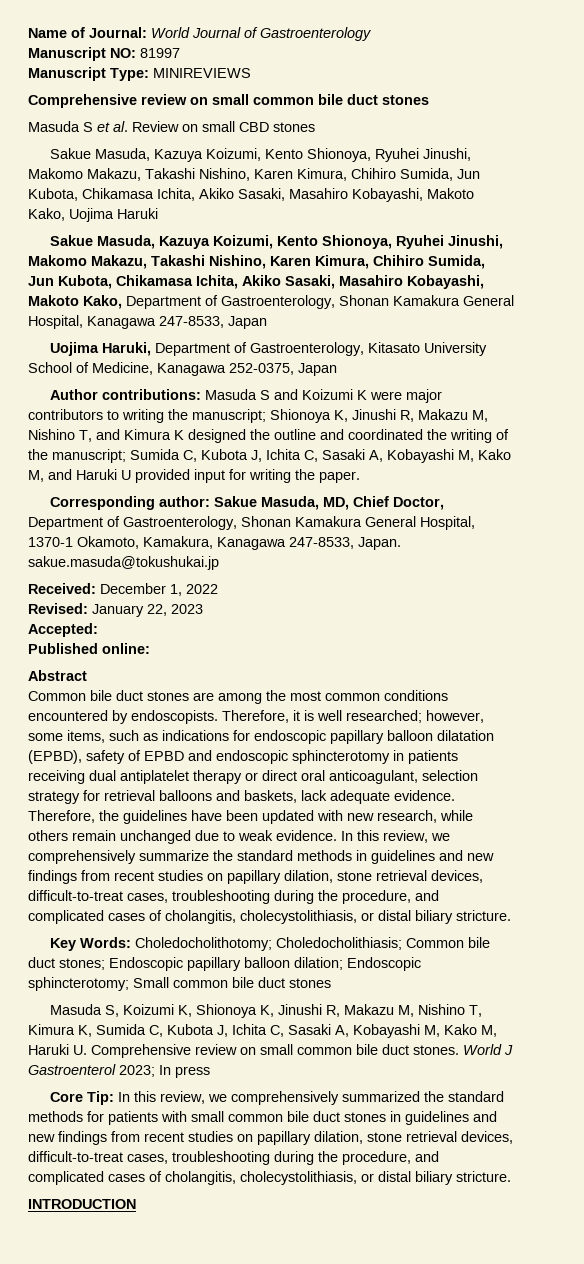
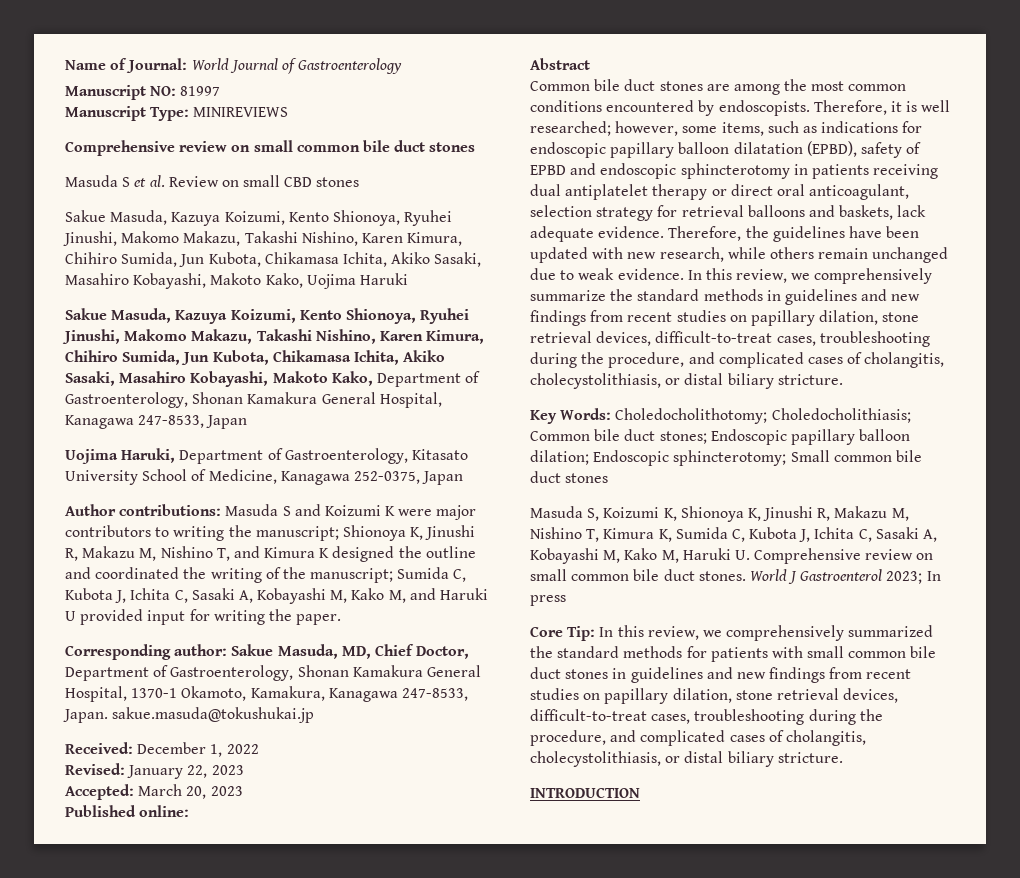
(98, 630) none -> [138,784,243,799] March 20, 2023

